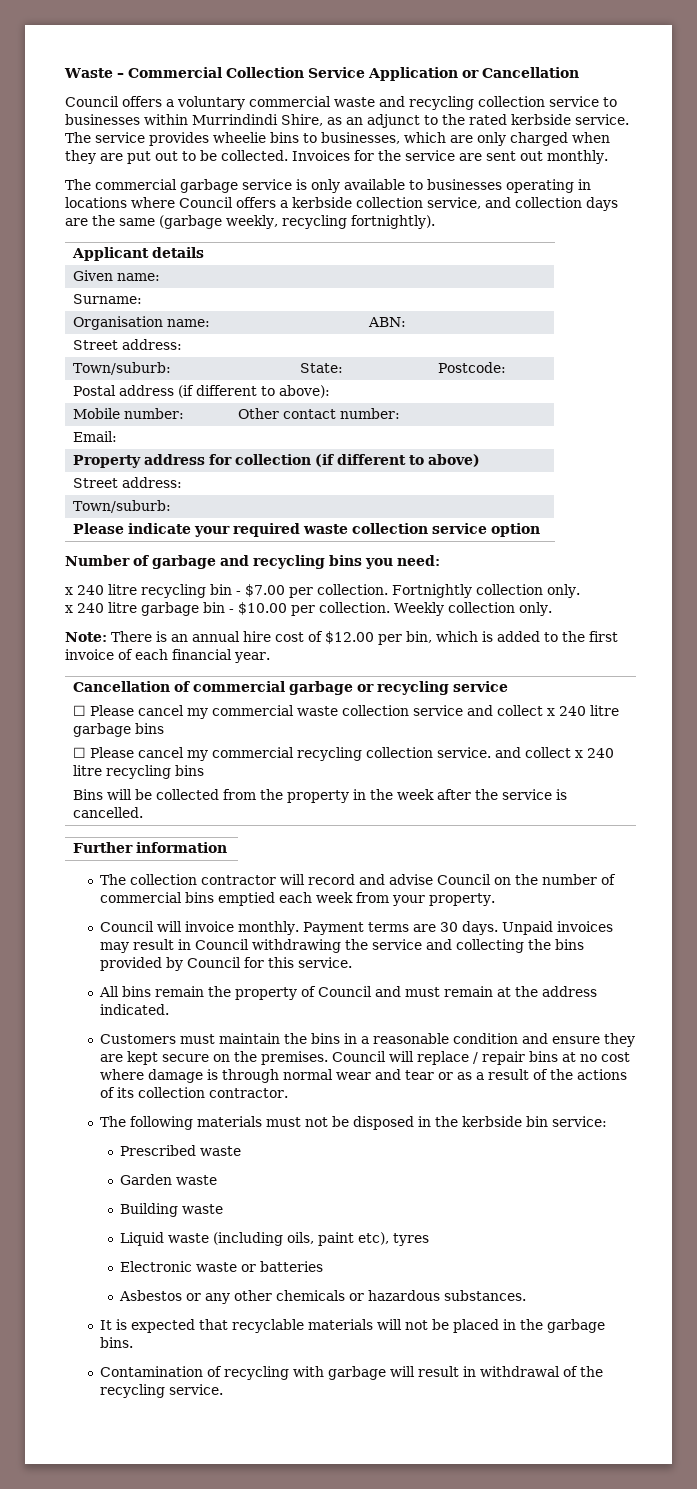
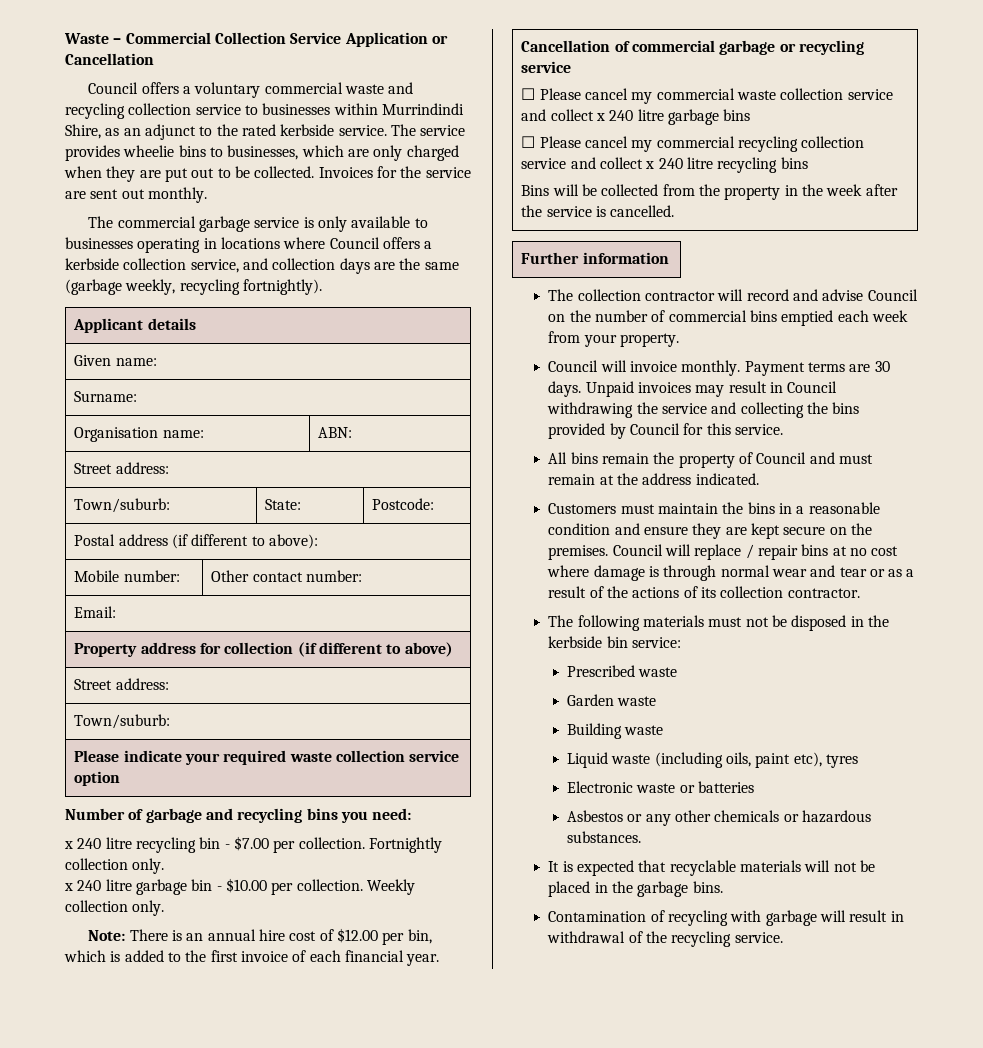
[437,747,492,758] service. -> [521,158,567,169] service

